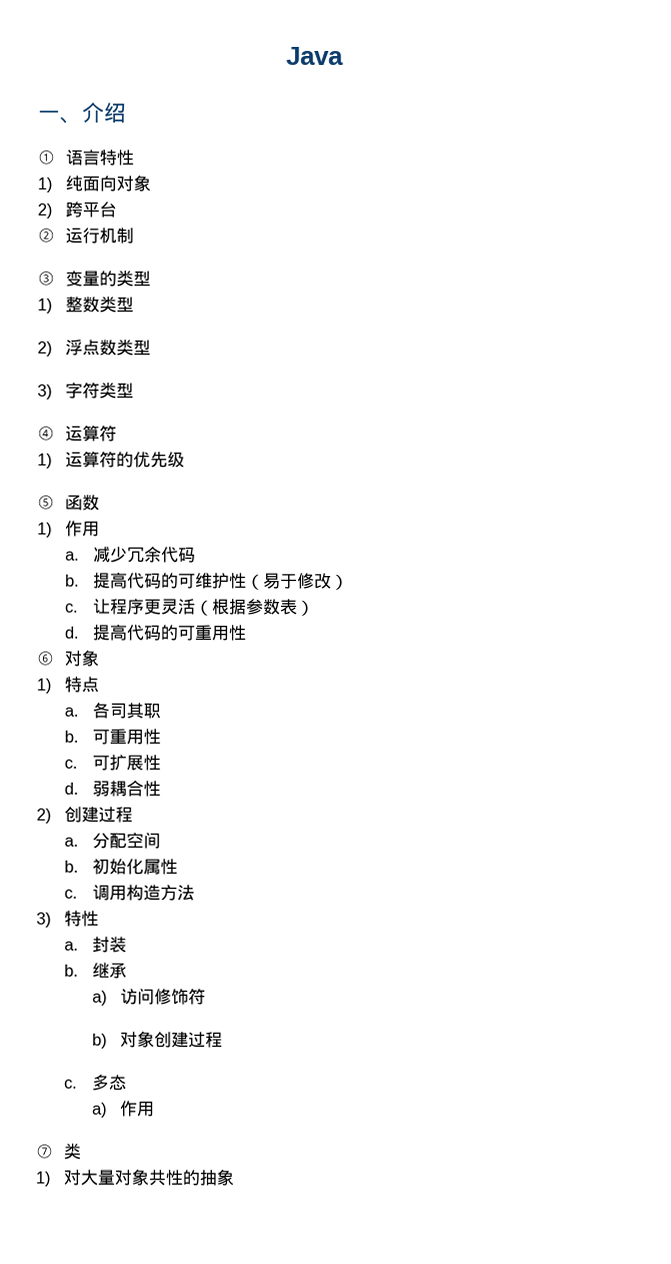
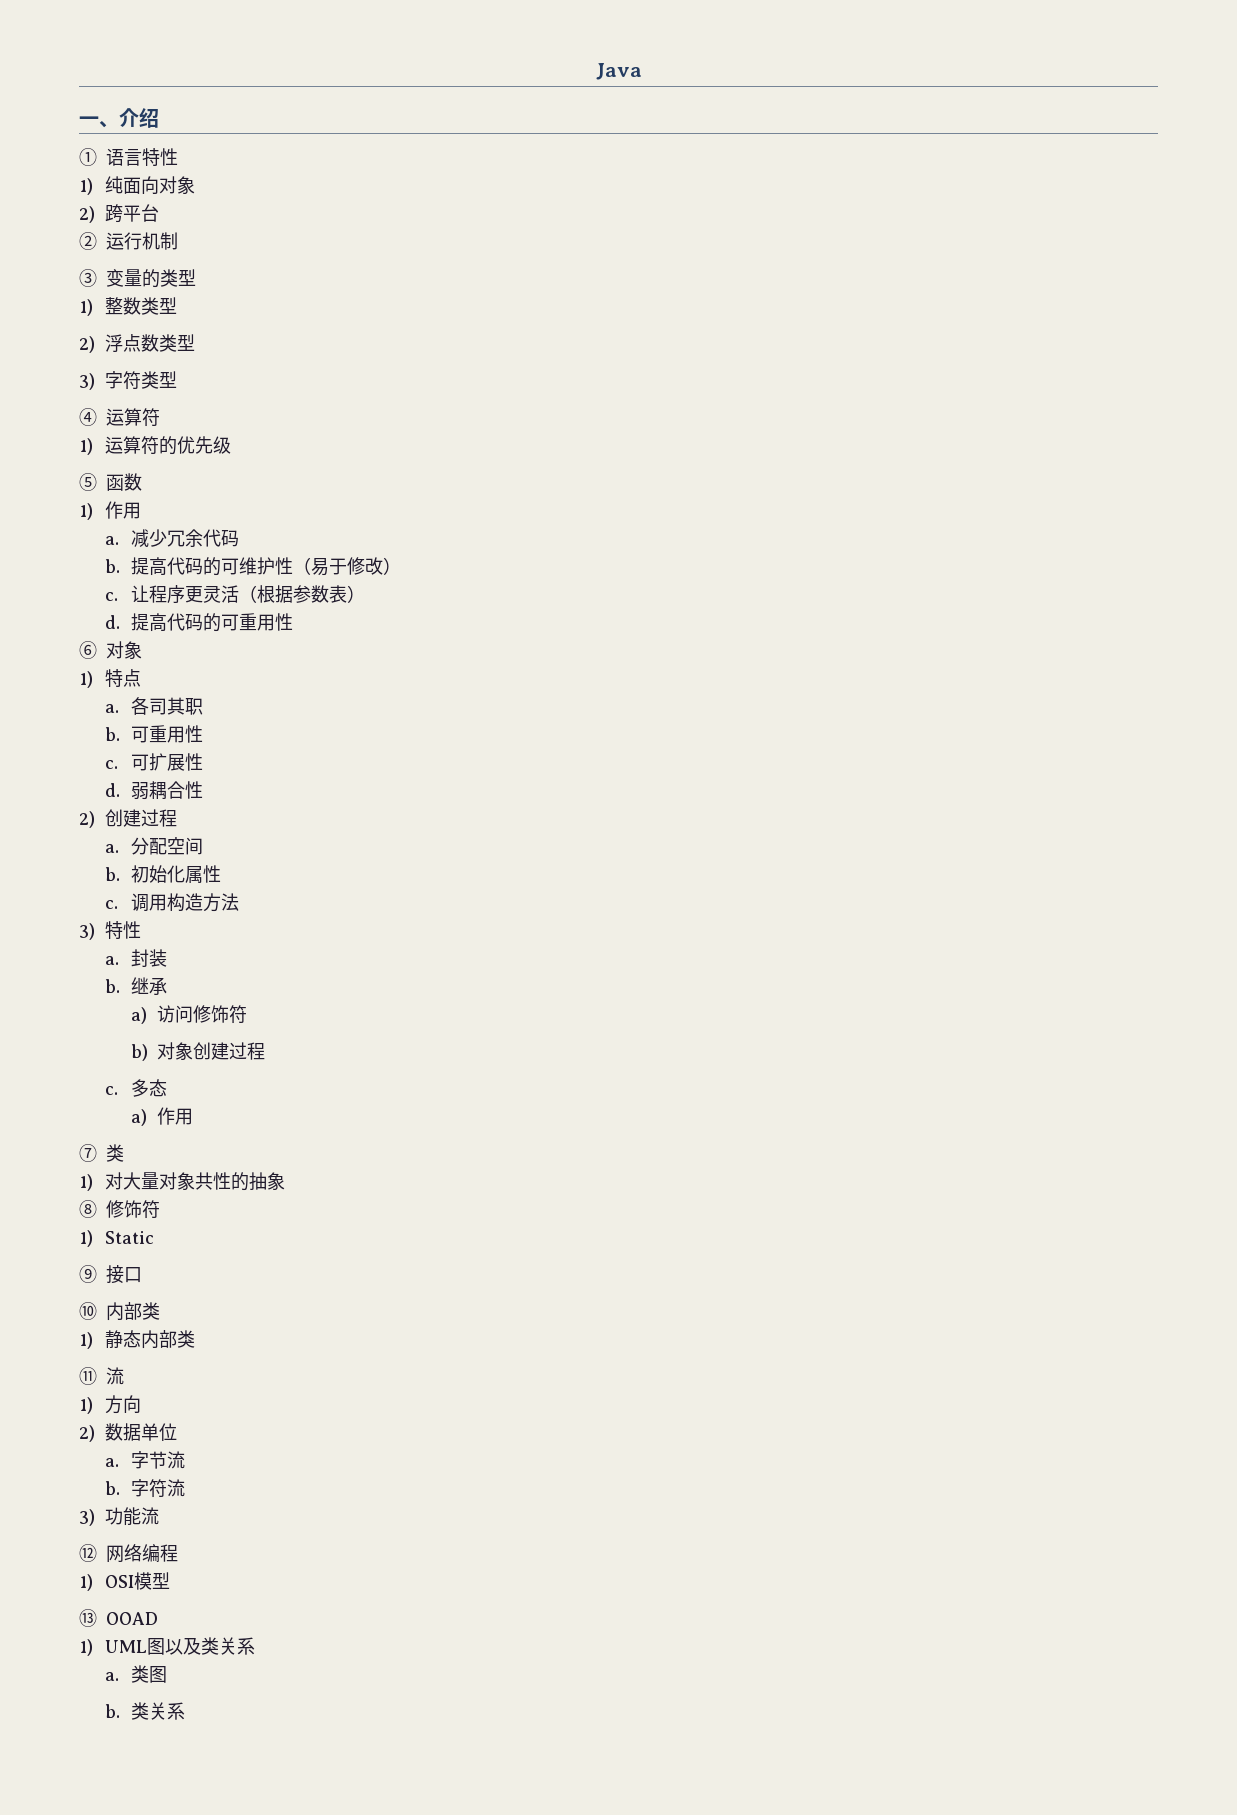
(235, 1177) none -> [79,1200,160,1219] [79,1230,155,1247] [79,1265,142,1284] [79,1302,160,1321] [79,1330,196,1349] [79,1367,124,1385] [79,1395,142,1414] [79,1423,178,1442] [105,1451,186,1469] [105,1479,186,1498] [79,1507,160,1526] [79,1544,178,1563] [79,1572,171,1591] [79,1609,158,1627] [79,1637,256,1656] [105,1665,168,1683] [105,1702,186,1720] // ⑧修饰符 // 1) Static // ⑨接口 // ⑩内部类 // 1)静态内部类 // ⑪流 // 1)方向 // 2)数据单位 // a.字节流 // b.字符流 // 3)功能流 // ⑫网络编程 // 1) OSI模型 // ⑬ OOAD // 1) UML图以及类关系 // a.类图 // b.类关系

